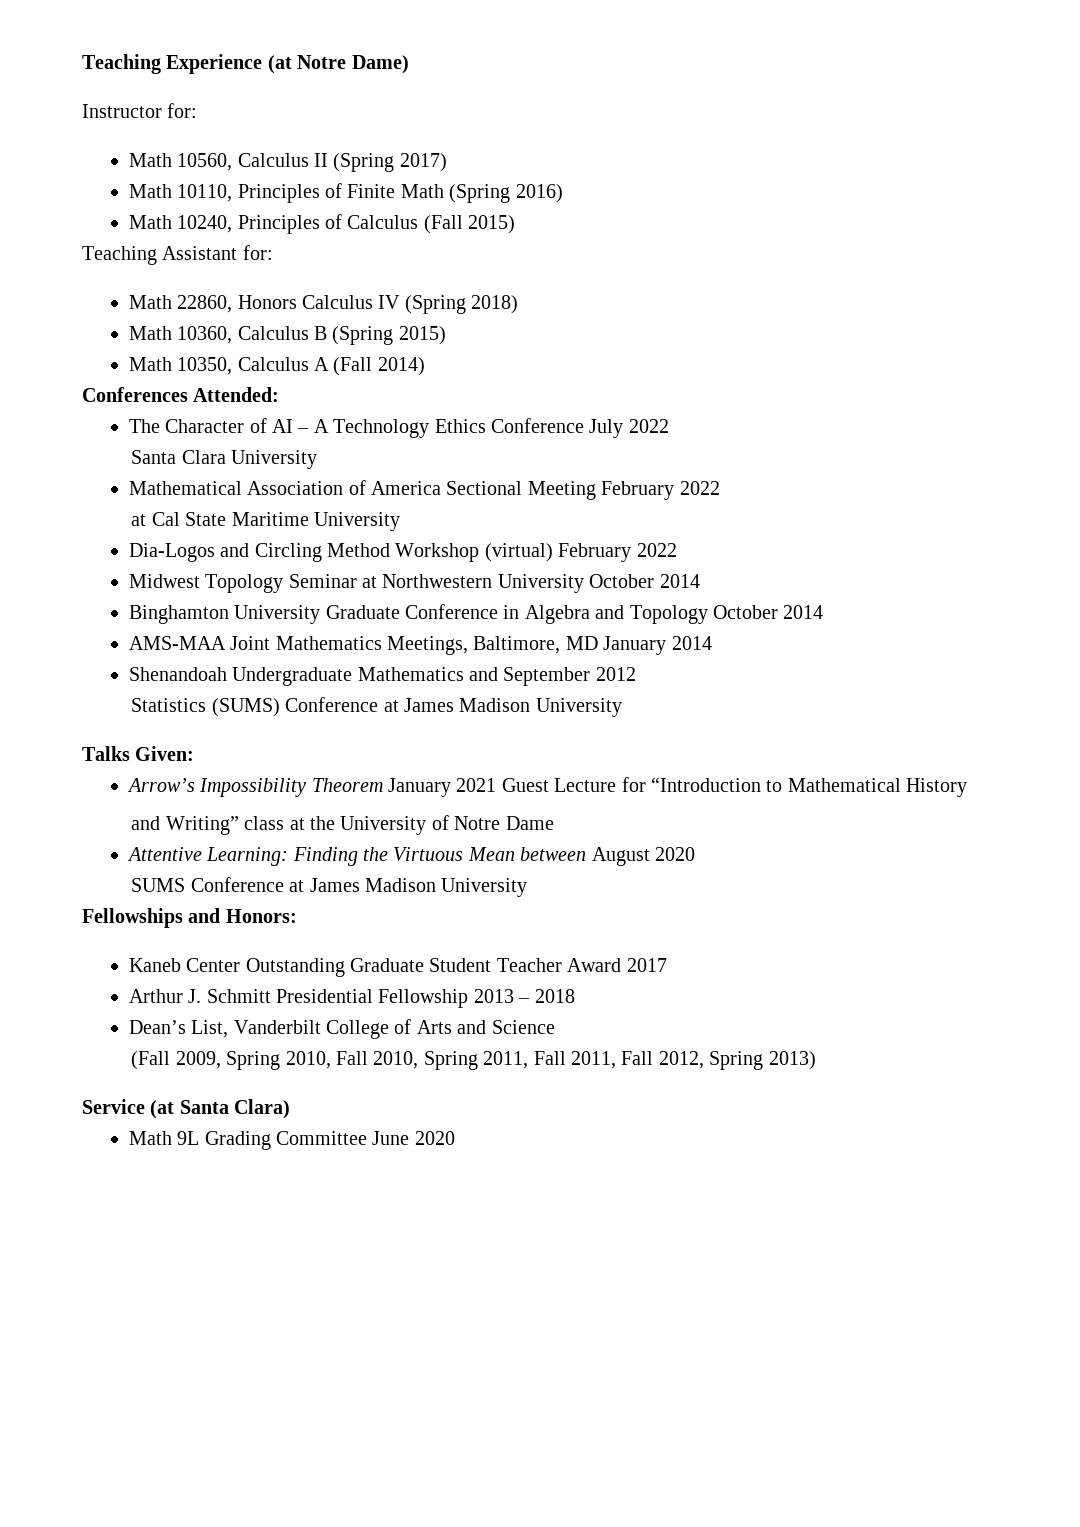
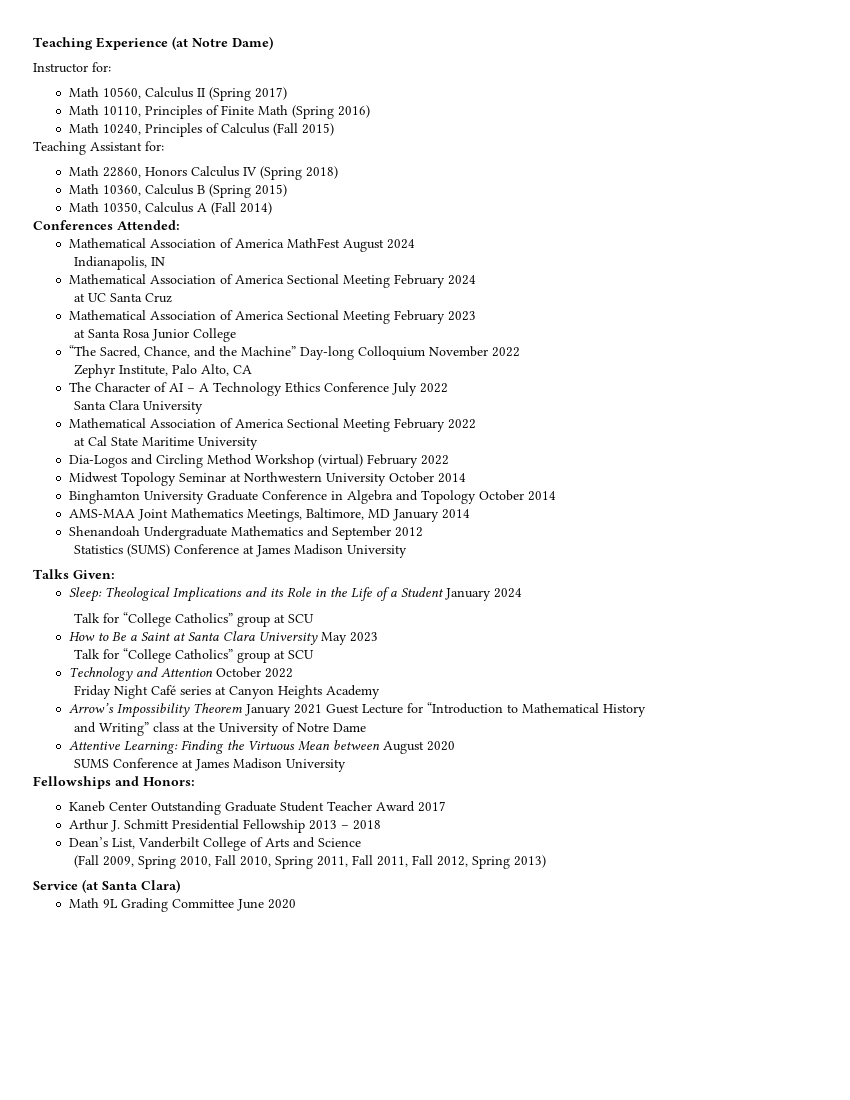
(280, 394) none -> [68,238,415,252] [73,256,165,270] [68,274,476,288] [73,293,172,303] [68,310,476,324] [73,328,236,342] [68,345,520,360] [73,364,252,378] // Mathematical Association of America MathFest August 2024 // Indianapolis, IN // Mathematical Association of America Sectional Meeting February 2024 // at UC Santa Cruz // Mathematical Association of America Sectional Meeting February 2023 // at Santa Rosa Junior College // “The Sacred, Chance, and the Machine” Day-long Colloquium November 2022 // Zephyr Institute, Palo Alto, CA
(195, 753) none -> [68,587,522,602] [73,612,314,627] [68,631,378,645] [73,648,314,663] [68,667,293,681] [73,685,380,699] // Sleep: Theological Implications and its Role in the Life of a Student January 2024 // Talk for “College Catholics” group at SCU // How to Be a Saint at Santa Clara University May 2023 // Talk for “College Catholics” group at SCU // Technology and Attention October 2022 // Friday Night Café series at Canyon Heights Academy

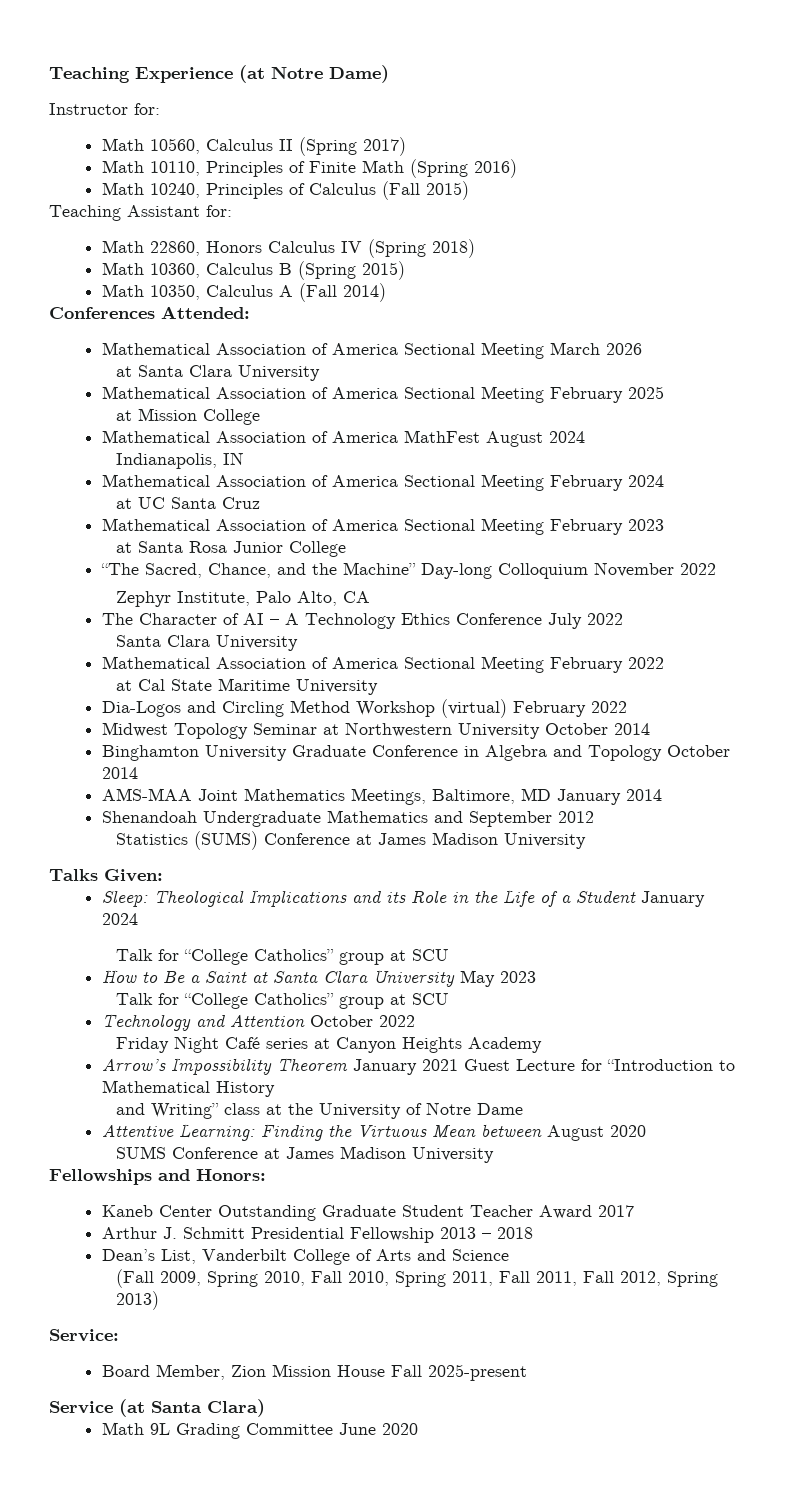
(180, 225) none -> [101,342,642,359] [115,365,320,381] [101,386,664,403] [115,408,260,425] // Mathematical Association of America Sectional Meeting March 2026 // at Santa Clara University // Mathematical Association of America Sectional Meeting February 2025 // at Mission College
(546, 861) none -> [49,1329,119,1342] [101,1364,527,1381] // Service: // Board Member, Zion Mission House Fall 2025-present

